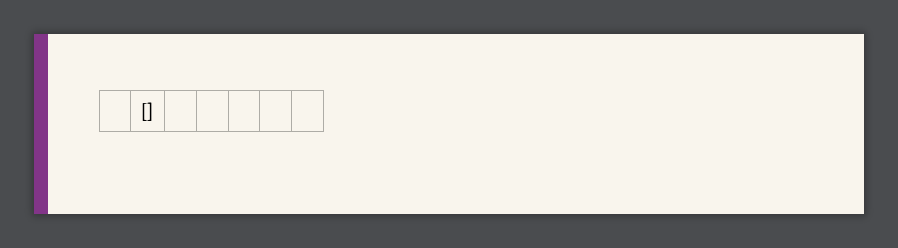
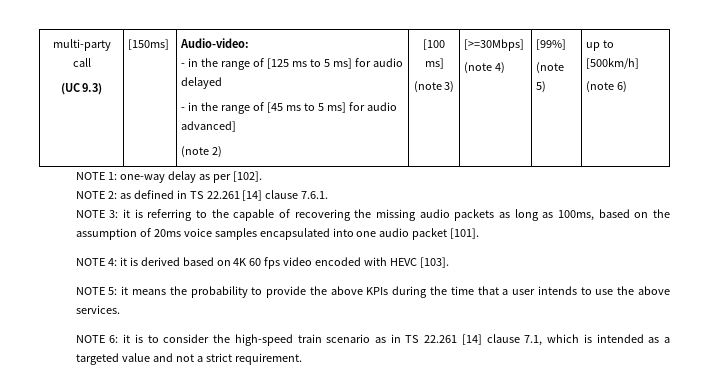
[140,102,153,121] | [] | | | | | -> [52,39,111,51] [72,58,91,67] [60,83,103,95] [128,39,170,50] [180,38,250,48] [181,58,403,70] [181,77,223,89] [181,102,397,114] [181,121,237,132] [181,146,223,158] [423,39,445,50] [424,58,444,69] [413,81,455,93] [464,39,525,51] [464,62,506,74] [536,39,567,50] [536,62,565,74] [536,81,547,93] [586,40,615,51] [586,58,640,69] [586,81,628,93] [75,171,262,183] [75,190,329,201] [75,209,670,221] [75,228,480,240] [75,257,450,269] [75,286,670,298] [75,305,120,314] [75,334,670,346] [75,353,302,365] multi-party call // (UC 9.3) | [150ms] | Audio-video: // - in the range of [125 ms to 5 ms] for audio delayed // - in the range of [45 ms to 5 ms] for audio advanced] // (note 2) | [100 ms] // (note 3) | [>=30Mbps] // (note 4) | [99%] // (note 5) | up to [500km/h] // (note 6) // NOTE 1: one-way delay as per [102]. // NOTE 2: as defined in TS 22.261 [14] clause 7.6.1. // NOTE 3: it is referring to the capable of recovering the missing audio packets as long as 100ms, based on the assumption of 20ms voice samples encapsulated into one audio packet [101]. // NOTE 4: it is derived based on 4K 60 fps video encoded with HEVC [103]. // NOTE 5: it means the probability to provide the above KPIs during the time that a user intends to use the above services. // NOTE 6: it is to consider the high-speed train scenario as in TS 22.261 [14] clause 7.1, which is intended as a targeted value and not a strict requirement.

